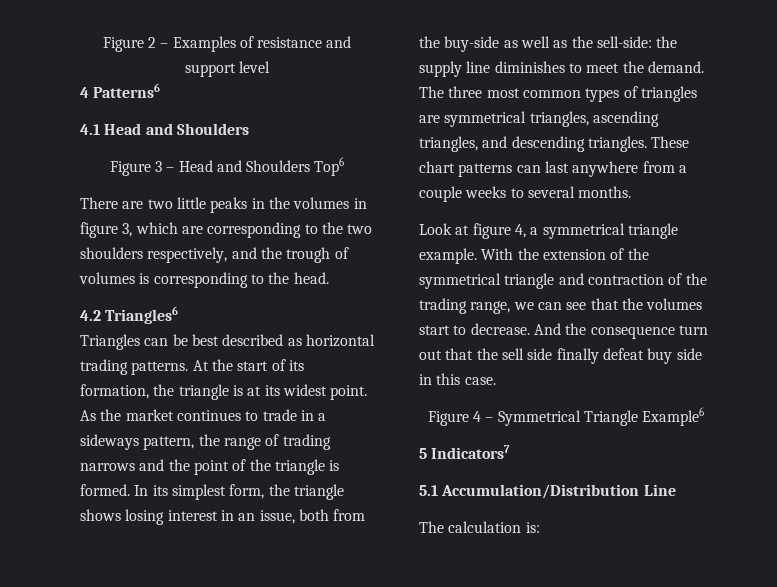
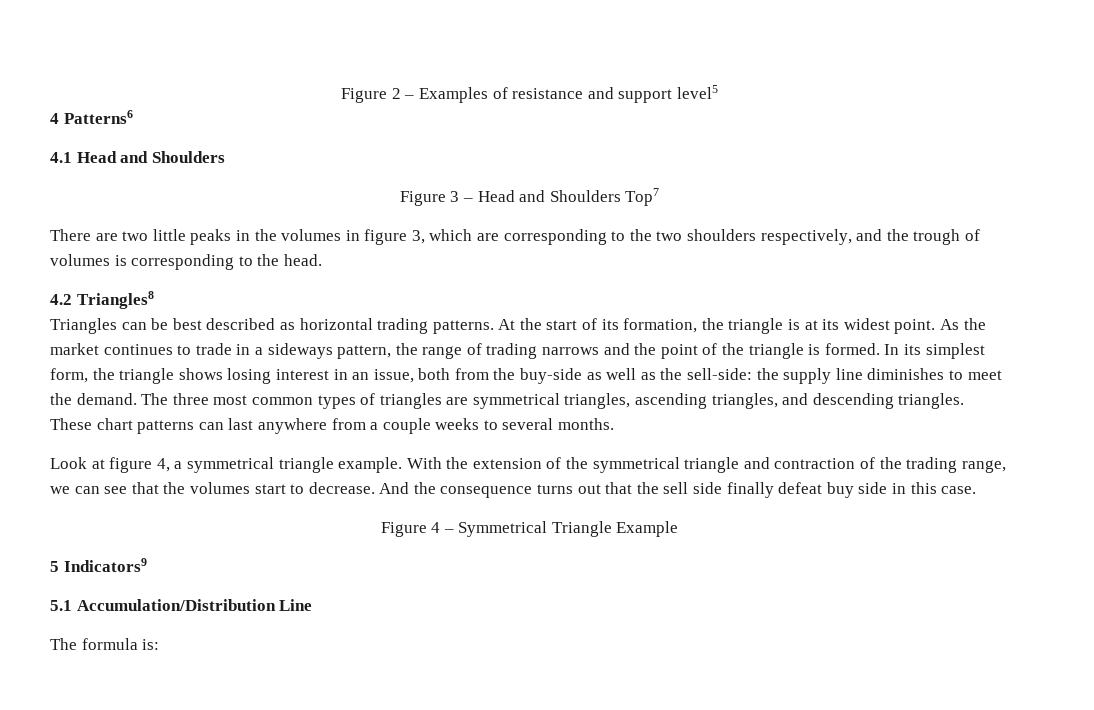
[239,61,271,73] level -> [676,85,718,99] level5
[314,157,345,176] Top6 -> [625,188,660,206] Top7
[105,306,179,324] Triangles6 -> [76,291,154,309] Triangles8
[678,325,708,335] turn -> [537,484,574,494] turns
[642,407,705,426] Example6 -> [616,521,679,537] Example
[431,445,511,459] Indicators7 -> [63,558,147,572] Indicators9
[448,521,522,533] calculation -> [81,638,138,650] formula

